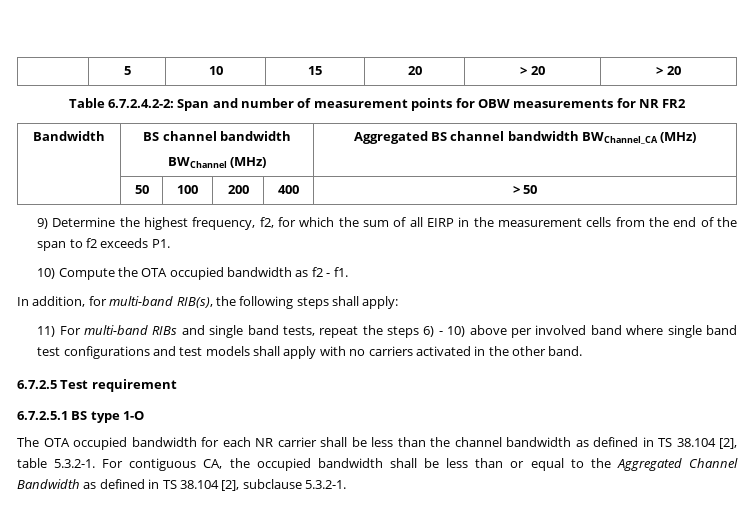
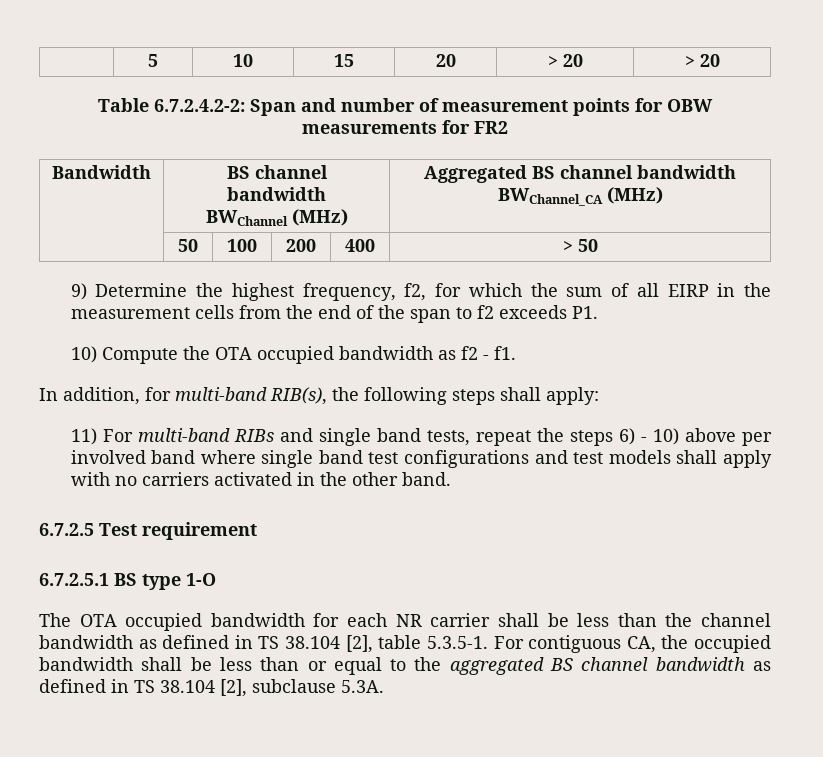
[639,99,660,108] NR -> (470, 127) none
[54,459,96,468] 5.3.2-1. -> [426,636,488,649] 5.3.5-1.
[616,458,739,471] [17,479,80,489] Aggregated Channel Bandwidth -> [449,657,745,675] aggregated BS channel bandwidth
[305,480,346,489] 5.3.2-1. -> [341,680,384,693] 5.3A.

